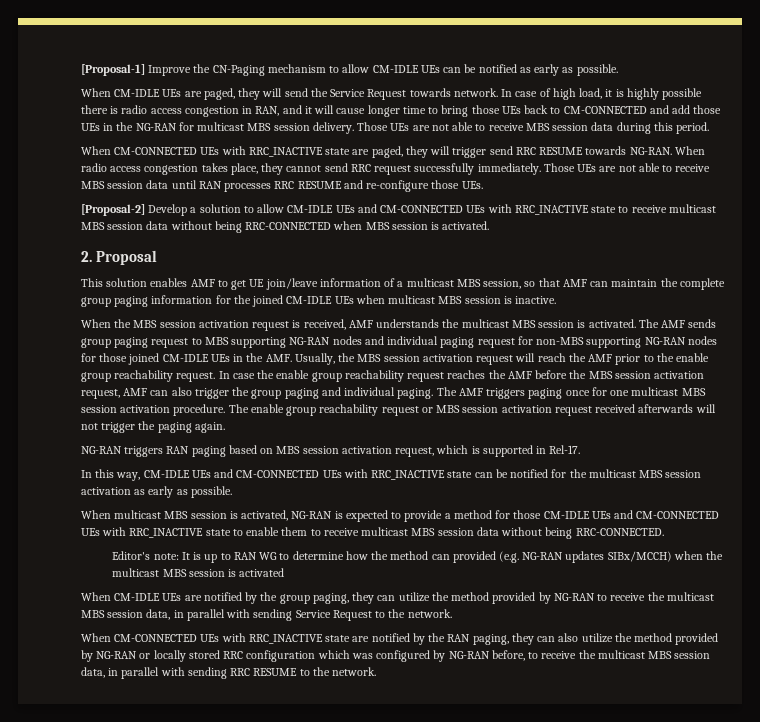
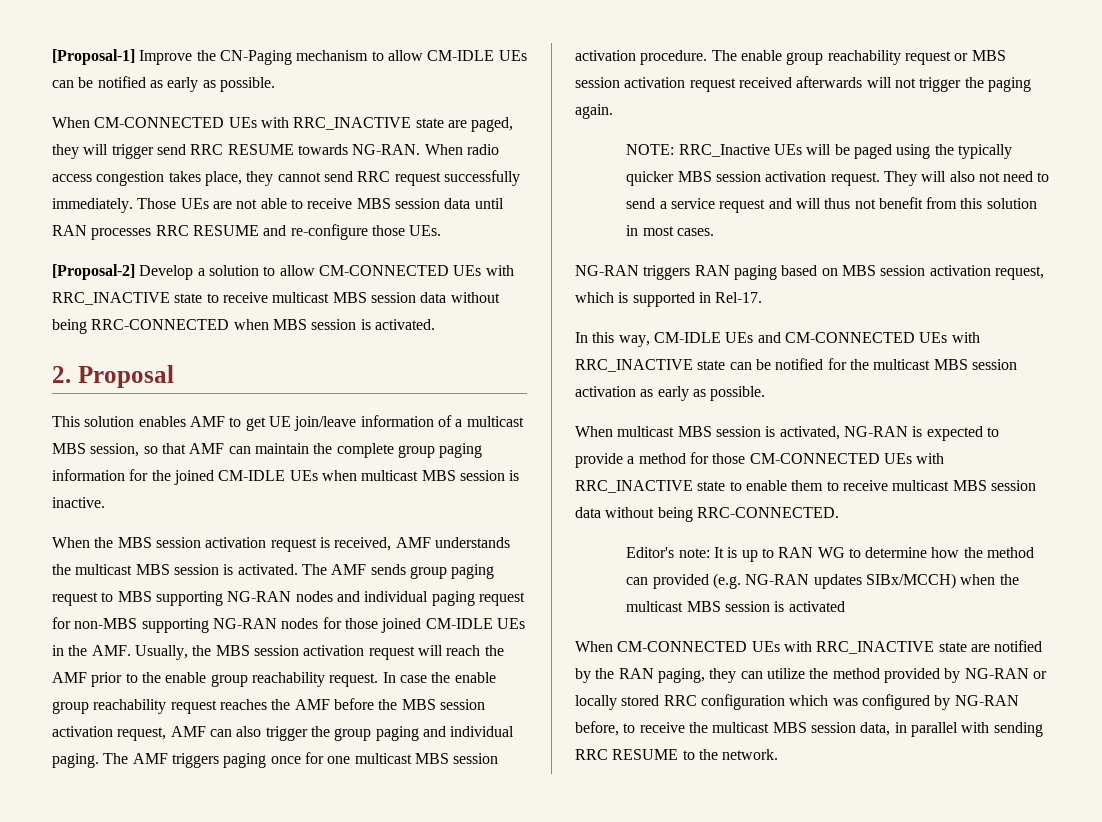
[81,88,703,100] [81,105,722,117] [81,122,710,134] // When CM-IDLE UEs are paged, they will send the Service Request towards network. In case of high load, it is highly possible there is radio access congestion in RAN, and it will cause longer time to bring those UEs back to CM-CONNECTED and add those UEs in the NG-RAN for multicast MBS session delivery. Those UEs are not able to receive MBS session data during this period. -> (275, 84) none
[287,204,377,213] CM-IDLE UEs and -> (315, 270) none
(225, 427) none -> [626,144,1012,159] [626,171,1050,186] [626,197,1037,213] [626,225,714,236] // NOTE: RRC_Inactive UEs will be paged using the typically quicker MBS session activation request. They will also not need to send a service request and will thus not benefit from this solution in most cases.
[543,510,634,519] CM-IDLE UEs and -> (746, 458) none
[81,592,714,604] [81,609,452,621] // When CM-IDLE UEs are notified by the group paging, they can utilize the method provided by NG-RAN to receive the multicast MBS session data, in parallel with sending Service Request to the network. -> (845, 606) none
[558,633,579,642] also -> (763, 675) none

